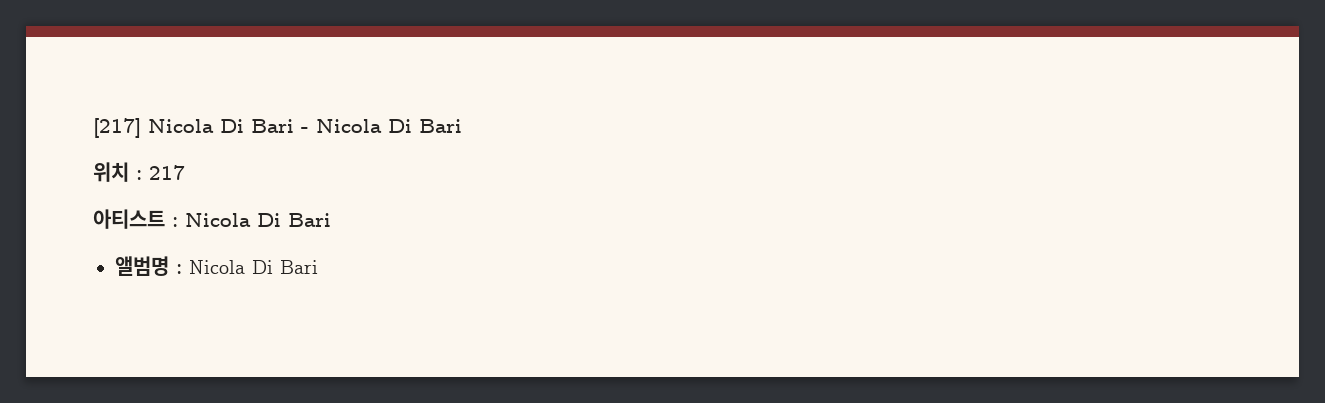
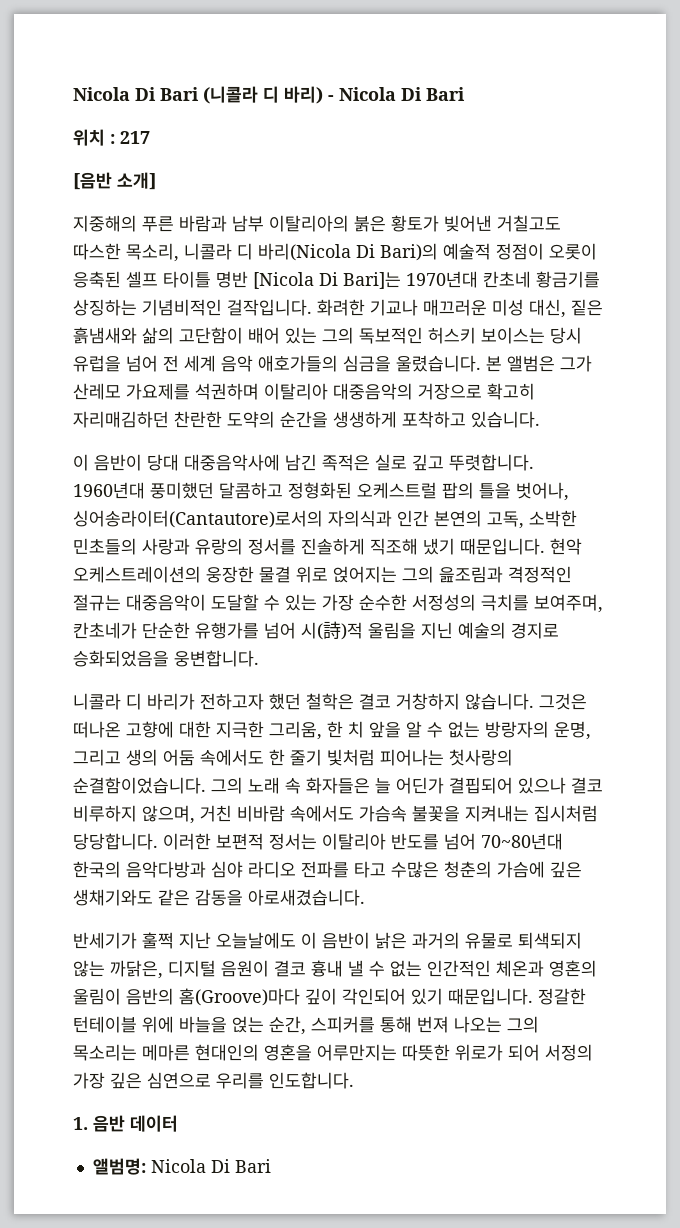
[93,118,294,138] [217] Nicola Di Bari -> [73,86,323,104] Nicola Di Bari (니콜라 디 바리)
[93,209,331,229] [115,256,182,276] 아티스트 : Nicola Di Bari // 앨범명 : -> [73,172,156,190] [73,215,561,232] [73,243,597,262] [73,271,600,289] [73,299,603,318] [73,327,582,344] [73,355,592,372] [73,383,535,400] [73,411,540,428] [73,454,534,471] [73,482,569,501] [73,510,577,529] [73,538,582,555] [73,566,572,583] [73,594,603,613] [73,621,559,640] [73,650,259,667] [73,693,587,710] [73,721,591,740] [73,749,513,766] [73,777,603,794] [73,805,598,824] [73,833,563,850] [73,861,582,878] [73,889,365,906] [73,932,582,949] [73,960,597,979] [73,988,586,1006] [73,1016,539,1035] [73,1044,593,1061] [73,1072,354,1089] [73,1115,178,1132] [92,1158,146,1175] [음반 소개] // 지중해의 푸른 바람과 남부 이탈리아의 붉은 황토가 빚어낸 거칠고도 따스한 목소리, 니콜라 디 바리(Nicola Di Bari)의 예술적 정점이 오롯이 응축된 셀프 타이틀 명반 [Nicola Di Bari]는 1970년대 칸초네 황금기를 상징하는 기념비적인 걸작입니다. 화려한 기교나 매끄러운 미성 대신, 짙은 흙냄새와 삶의 고단함이 배어 있는 그의 독보적인 허스키 보이스는 당시 유럽을 넘어 전 세계 음악 애호가들의 심금을 울렸습니다. 본 앨범은 그가 산레모 가요제를 석권하며 이탈리아 대중음악의 거장으로 확고히 자리매김하던 찬란한 도약의 순간을 생생하게 포착하고 있습니다. // 이 음반이 당대 대중음악사에 남긴 족적은 실로 깊고 뚜렷합니다. 1960년대 풍미했던 달콤하고 정형화된 오케스트럴 팝의 틀을 벗어나, 싱어송라이터(Cantautore)로서의 자의식과 인간 본연의 고독, 소박한 민초들의 사랑과 유랑의 정서를 진솔하게 직조해 냈기 때문입니다. 현악 오케스트레이션의 웅장한 물결 위로 얹어지는 그의 읊조림과 격정적인 절규는 대중음악이 도달할 수 있는 가장 순수한 서정성의 극치를 보여주며, 칸초네가 단순한 유행가를 넘어 시(詩)적 울림을 지닌 예술의 경지로 승화되었음을 웅변합니다. // 니콜라 디 바리가 전하고자 했던 철학은 결코 거창하지 않습니다. 그것은 떠나온 고향에 대한 지극한 그리움, 한 치 앞을 알 수 없는 방랑자의 운명, 그리고 생의 어둠 속에서도 한 줄기 빛처럼 피어나는 첫사랑의 순결함이었습니다. 그의 노래 속 화자들은 늘 어딘가 결핍되어 있으나 결코 비루하지 않으며, 거친 비바람 속에서도 가슴속 불꽃을 지켜내는 집시처럼 당당합니다. 이러한 보편적 정서는 이탈리아 반도를 넘어 70~80년대 한국의 음악다방과 심야 라디오 전파를 타고 수많은 청춘의 가슴에 깊은 생채기와도 같은 감동을 아로새겼습니다. // 반세기가 훌쩍 지난 오늘날에도 이 음반이 낡은 과거의 유물로 퇴색되지 않는 까닭은, 디지털 음원이 결코 흉내 낼 수 없는 인간적인 체온과 영혼의 울림이 음반의 홈(Groove)마다 깊이 각인되어 있기 때문입니다. 정갈한 턴테이블 위에 바늘을 얹는 순간, 스피커를 통해 번져 나오는 그의 목소리는 메마른 현대인의 영혼을 어루만지는 따뜻한 위로가 되어 서정의 가장 깊은 심연으로 우리를 인도합니다. // 1. 음반 데이터 // 앨범명:

